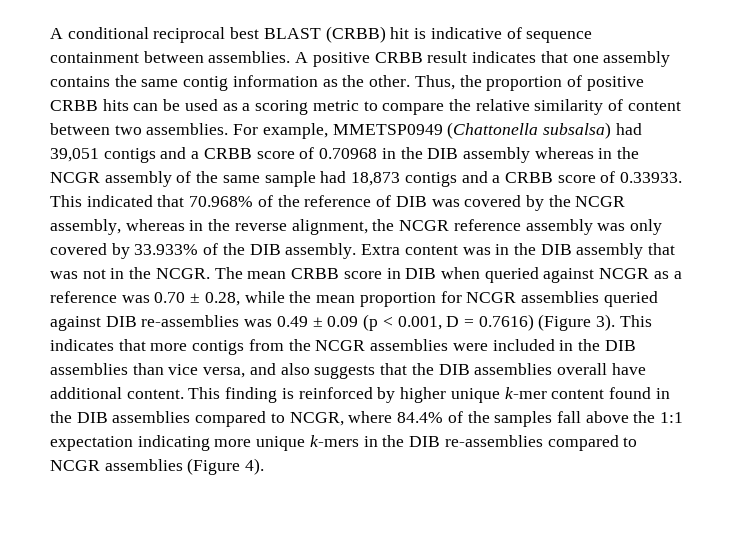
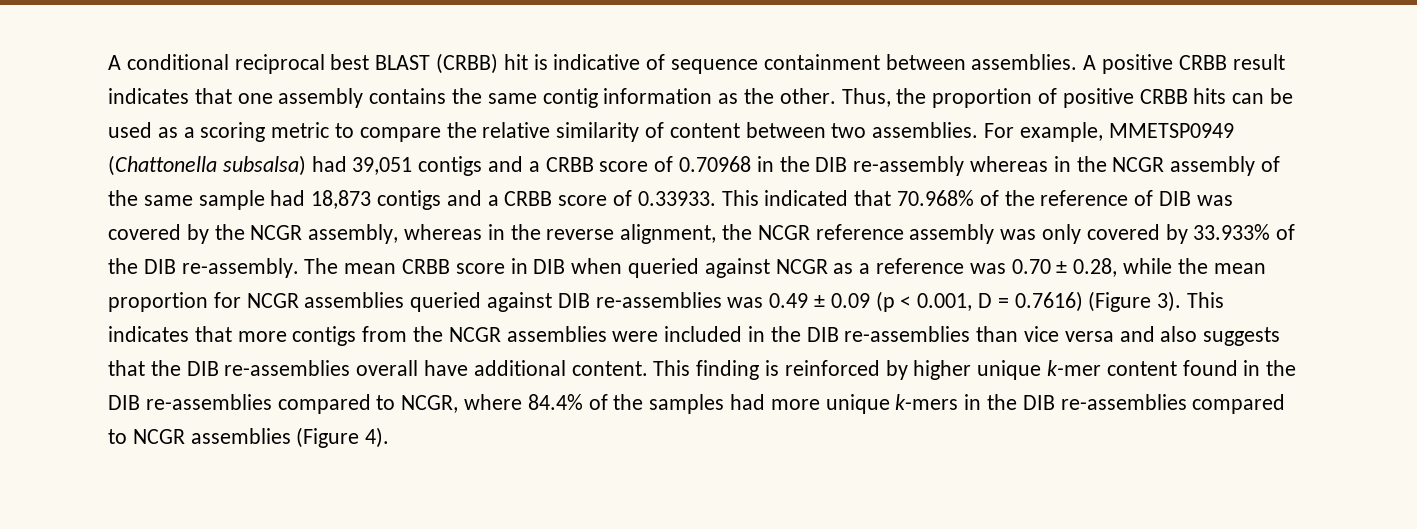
[462,147,530,163] assembly -> [853,156,965,176] re-assembly
[285,243,676,259] [50,267,210,279] assembly. Extra content was in the DIB assembly that was not in the NCGR. -> [181,258,299,278] re-assembly.
[50,363,128,375] assemblies -> [844,326,971,342] re-assemblies
[203,367,246,378] versa, -> [1064,331,1114,342] versa
[474,363,553,375] assemblies -> [224,360,351,376] re-assemblies
[112,411,191,423] assemblies -> [145,394,272,410] re-assemblies
[556,411,684,423] [50,435,210,451] fall above the 1:1 expectation indicating -> [730,394,766,410] had

